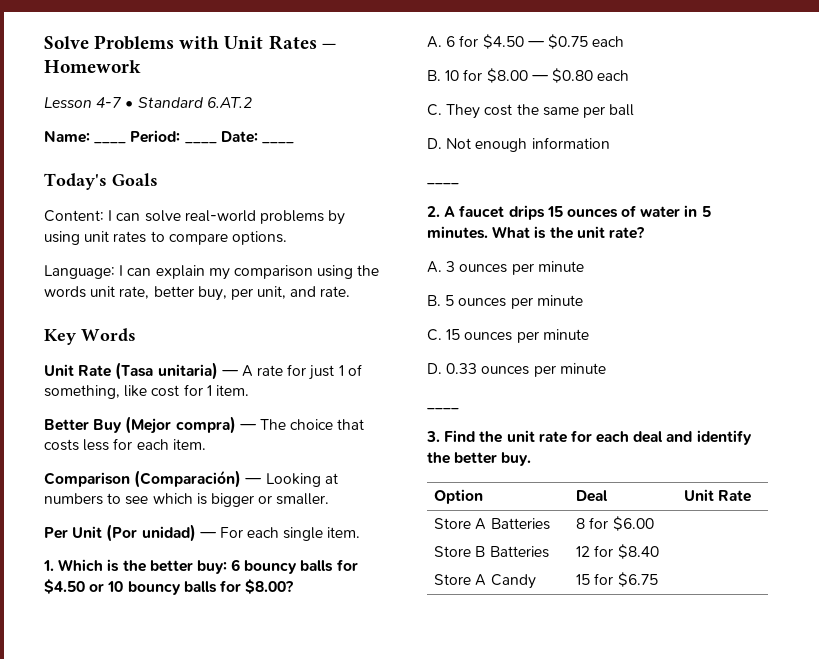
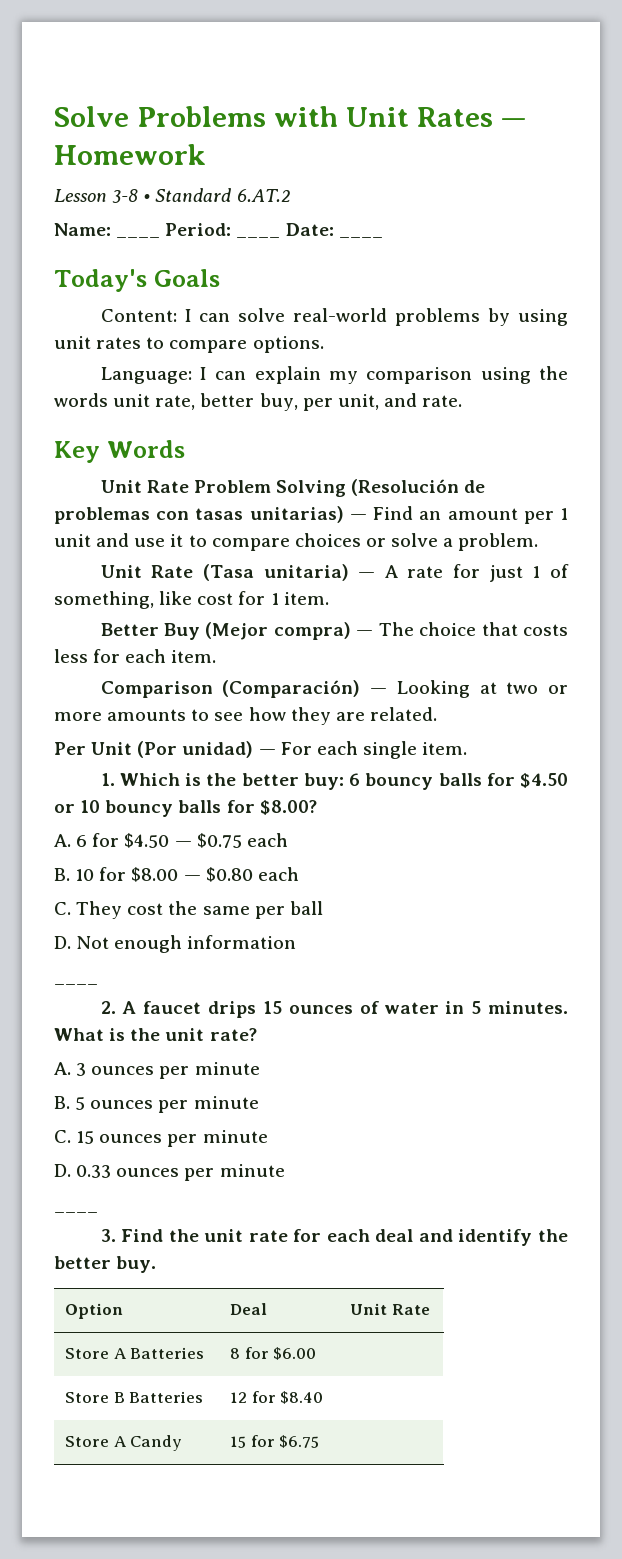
[96,97,122,108] 4-7 -> [112,189,139,203] 3-8
(136, 334) none -> [100,479,486,497] [54,506,568,524] [54,533,539,551] // Unit Rate Problem Solving (Resolución de problemas con tasas unitarias) — Find an amount per 1 unit and use it to compare choices or solve a problem.
[44,493,330,507] numbers to see which is bigger or smaller. -> [506,682,568,694] [54,707,437,725] two or more amounts to see how they are related.

